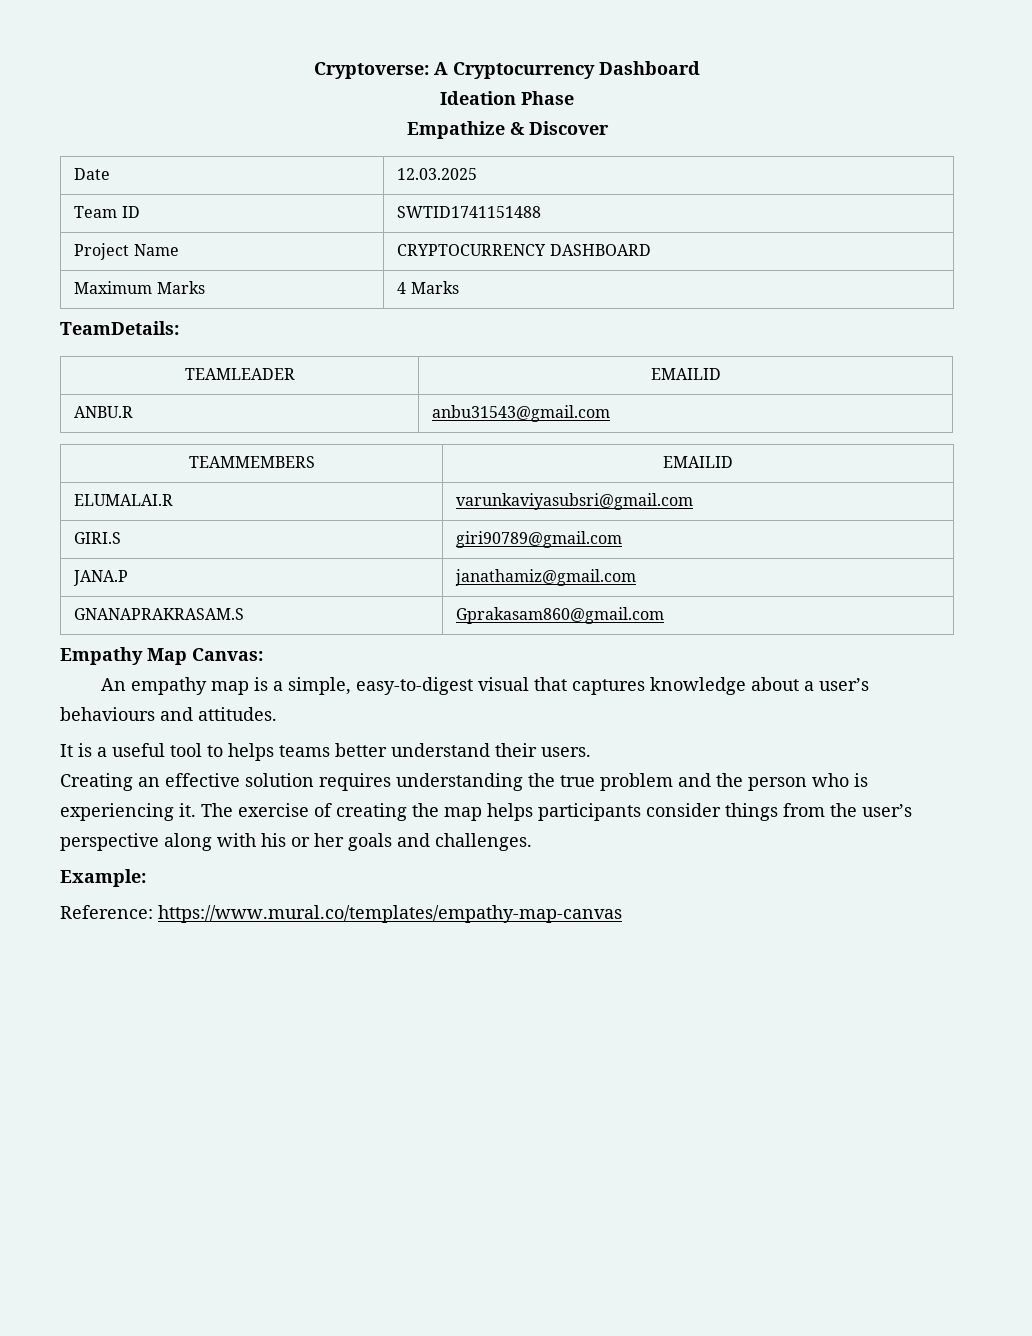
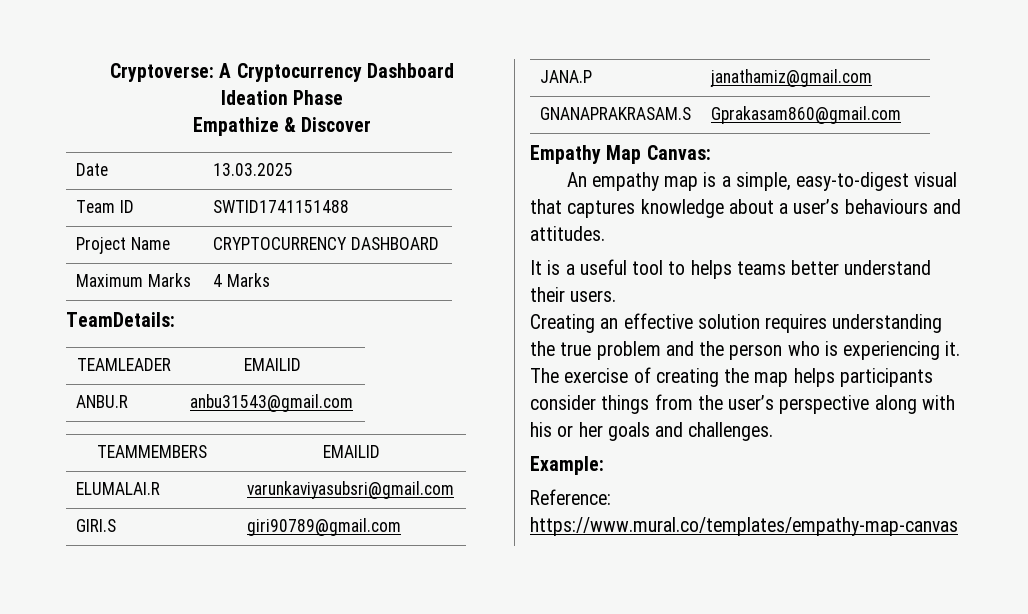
[397,168,478,180] 12.03.2025 -> [212,163,293,176] 13.03.2025

